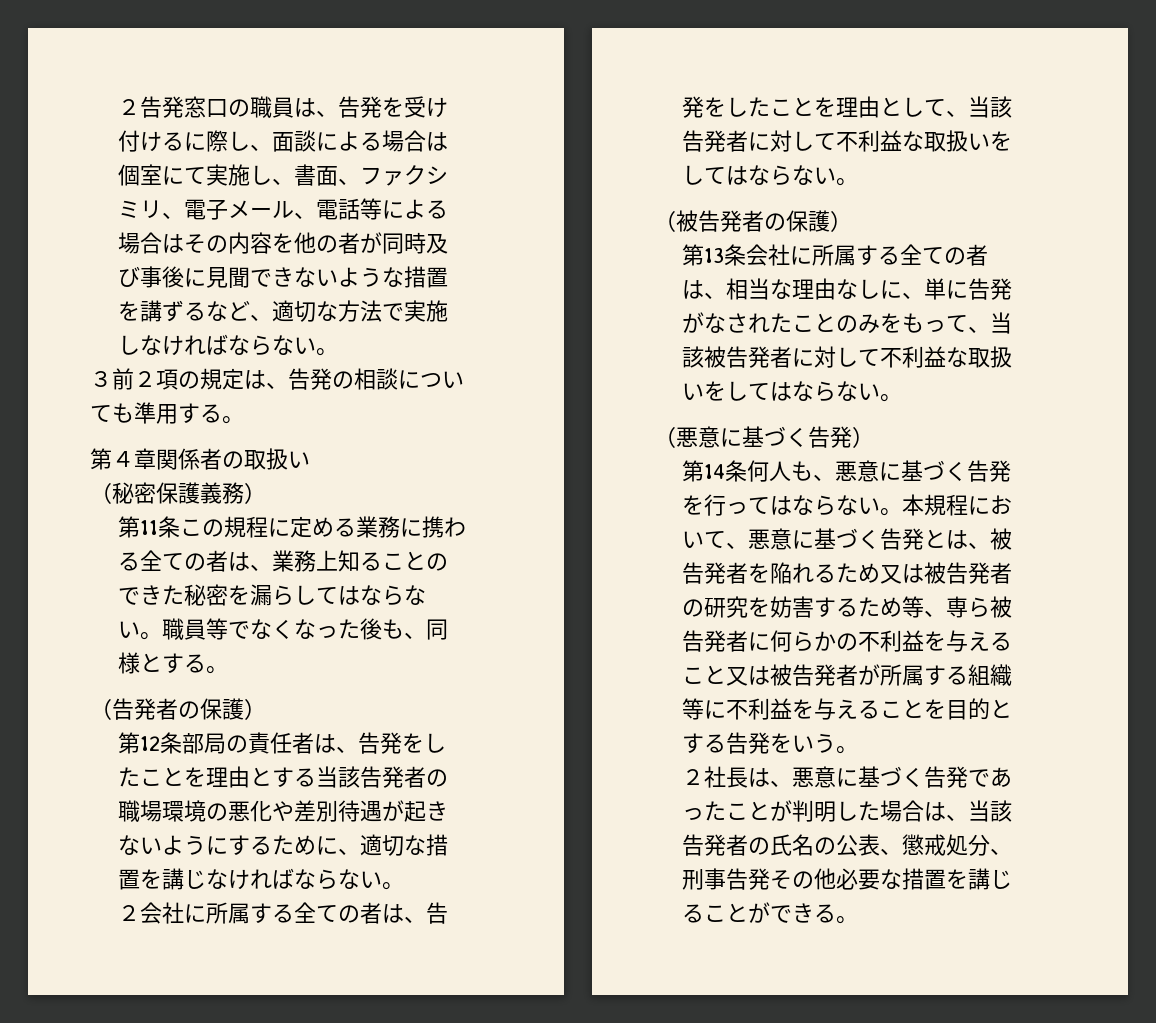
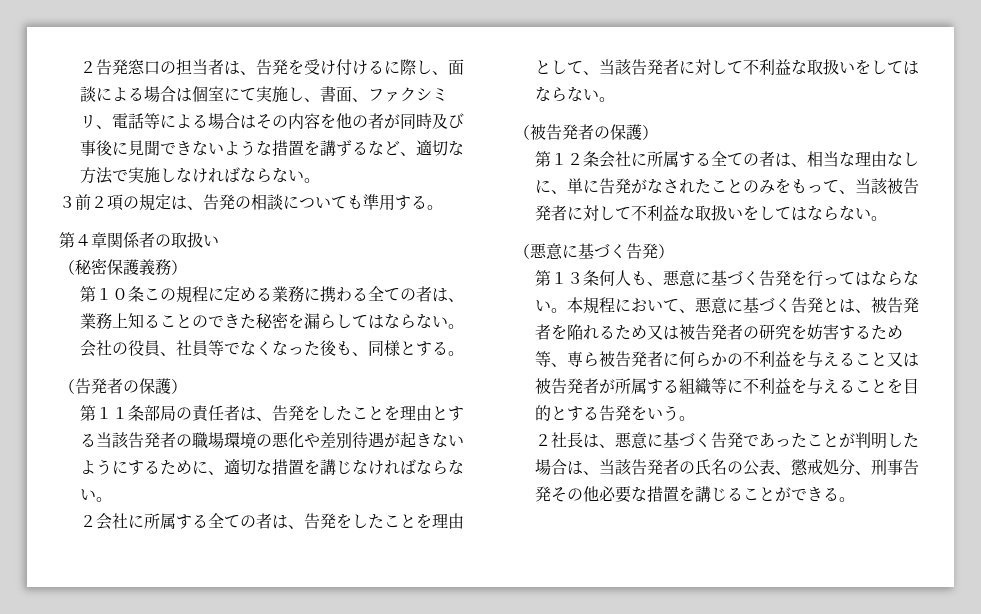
[250,96,295,118] 職員 -> [176,59,225,75] 担当者
[206,199,339,220] 子メール、電 -> (129, 120) none
[140,520,159,535] 11 -> [96,288,129,300] １０
[162,618,185,640] 職 -> [80,340,193,357] 会社の役員、社
[140,736,161,751] 12 -> [96,407,129,419] １１
[704,248,725,263] 13 -> [551,153,584,165] １２
[704,464,726,479] 14 -> [551,272,584,284] １３

